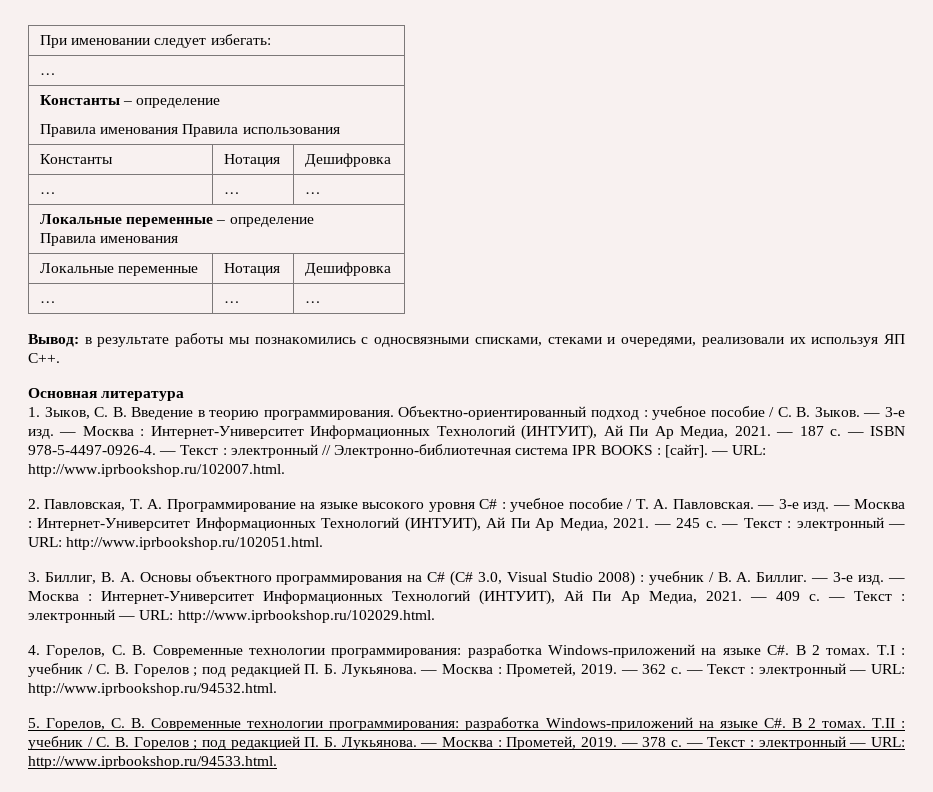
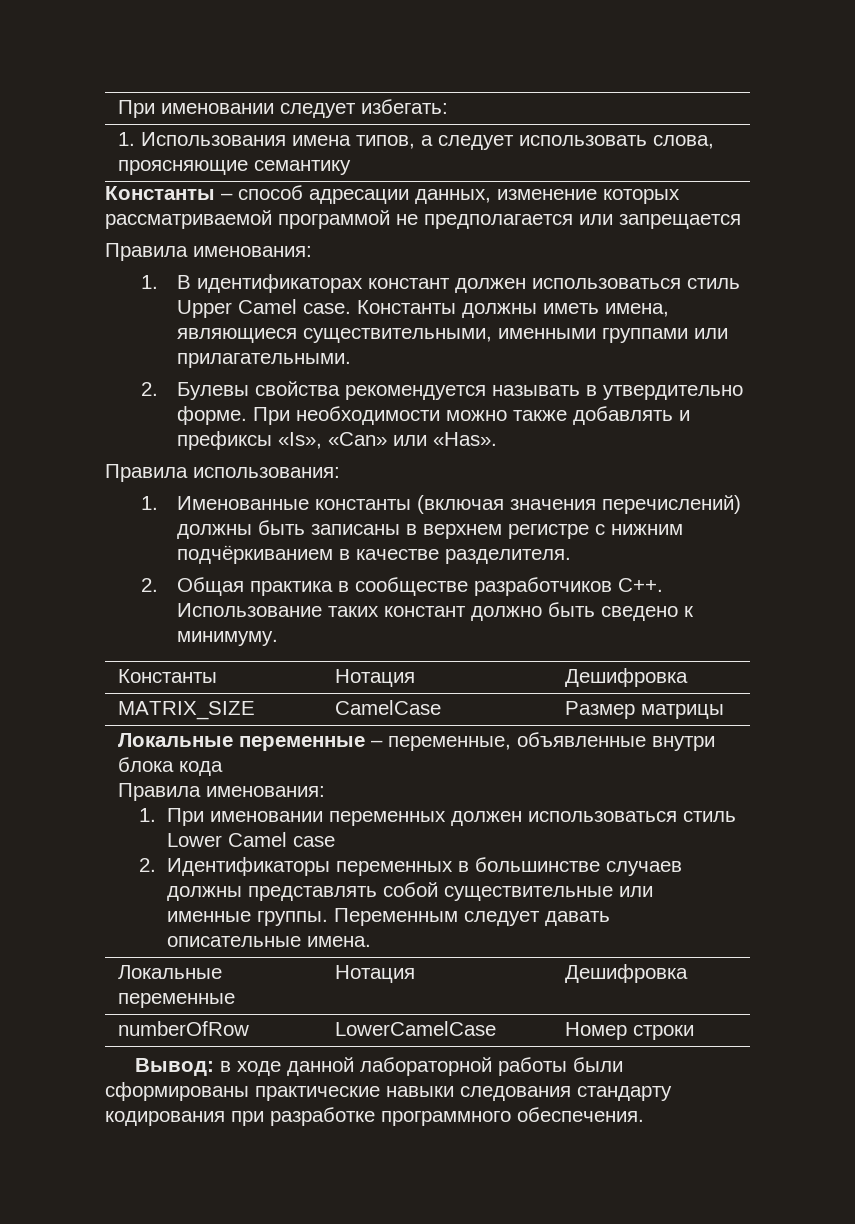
[39,73,56,75] [39,95,221,108] [39,124,340,137] … // Константы – определение // Правила именования Правила использования -> [117,132,714,150] [117,160,351,175] [105,185,680,204] [105,210,741,229] [105,243,312,261] [140,274,740,293] [176,299,669,318] [176,328,728,343] [176,353,351,368] [140,381,743,400] [176,406,690,425] [176,431,497,450] [105,464,340,482] [140,495,741,514] [176,520,683,539] [176,545,571,564] [140,577,663,596] [176,602,694,621] [176,631,278,646] 1. Использования имена типов, а следует использовать слова, проясняющие семантику // Константы – способ адресации данных, изменение которых рассматриваемой программой не предполагается или запрещается // Правила именования: // 1. В идентификаторах констант должен использоваться стиль Upper Camel case. Константы должны иметь имена, являющиеся существительными, именными группами или прилагательными. // 2. Булевы свойства рекомендуется называть в утвердительно форме. При необходимости можно также добавлять и префиксы «Is», «Can» или «Has». // Правила использования: // 1. Именованные константы (включая значения перечислений) должны быть записаны в верхнем регистре с нижним подчёркиванием в качестве разделителя. // 2. Общая практика в сообществе разработчиков C++. Использование таких констант должно быть сведено к минимуму.
[39,192,56,194] [223,192,240,194] [304,192,321,194] … | … | … -> [117,701,255,720] [334,700,441,715] [564,701,724,719] MATRIX_SIZE | CamelCase | Размер матрицы
[229,217,314,227] [39,233,179,246] [39,263,199,276] [223,263,280,276] [304,262,391,276] [39,301,56,303] [223,301,240,303] [304,301,321,303] [28,333,906,347] [28,353,60,363] [28,388,185,401] [28,406,905,420] [28,425,906,440] [28,444,767,458] [28,464,285,477] [28,498,906,512] [28,517,906,532] [28,537,324,550] [28,571,906,586] [28,590,905,605] [28,609,435,623] [28,644,905,658] [28,663,905,677] [28,683,277,696] [28,717,905,731] [28,736,905,750] [28,756,277,769] определение // Правила именования // Локальные переменные | Нотация | Дешифровка // … | … | … // Вывод: в результате работы мы познакомились с односвязными списками, стеками и очередями, реализовали их используя ЯП C++. // Основная литература // 1. Зыков, С. В. Введение в теорию программирования. Объектно-ориентированный подход : учебное пособие / С. В. Зыков. — 3-е изд. — Москва : Интернет-Университет Информационных Технологий (ИНТУИТ), Ай Пи Ар Медиа, 2021. — 187 c. — ISBN 978-5-4497-0926-4. — Текст : электронный // Электронно-библиотечная система IPR BOOKS : [сайт]. — URL: http://www.iprbookshop.ru/102007.html. // 2. Павловская, Т. А. Программирование на языке высокого уровня C# : учебное пособие / Т. А. Павловская. — 3-е изд. — Москва : Интернет-Университет Информационных Технологий (ИНТУИТ), Ай Пи Ар Медиа, 2021. — 245 c. — Текст : электронный — URL: http://www.iprbookshop.ru/102051.html. // 3. Биллиг, В. А. Основы объектного программирования на C# (С# 3.0, Visual Studio 2008) : учебник / В. А. Биллиг. — 3-е изд. — Москва : Интернет-Университет Информационных Технологий (ИНТУИТ), Ай Пи Ар Медиа, 2021. — 409 c. — Текст : электронный — URL: http://www.iprbookshop.ru/102029.html. // 4. Горелов, С. В. Современные технологии программирования: разработка Windows-приложений на языке С#. В 2 томах. Т.I : учебник / С. В. Горелов ; под редакцией П. Б. Лукьянова. — Москва : Прометей, 2019. — 362 c. — Текст : электронный — URL: http://www.iprbookshop.ru/94532.html. // 5. Горелов, С. В. Современные технологии программирования: разработка Windows-приложений на языке С#. В 2 томах. Т.II : учебник / С. В. Горелов ; под редакцией П. Б. Лукьянова. — Москва : Прометей, 2019. — 378 c. — Текст : электронный — URL: http://www.iprbookshop.ru/94533.html. -> [387,732,715,751] [117,757,223,776] [117,783,325,801] [139,808,736,826] [166,832,335,847] [139,857,682,876] [166,882,653,901] [166,908,610,926] [166,936,371,947] [117,965,222,979] [117,993,235,1008] [334,965,415,983] [564,964,688,983] [117,1021,249,1036] [334,1021,496,1036] [564,1022,694,1040] [134,1057,623,1076] [105,1082,672,1101] [105,1107,644,1126] переменные, объявленные внутри блока кода // Правила именования: // 1. При именовании переменных должен использоваться стиль Lower Camel case // 2. Идентификаторы переменных в большинстве случаев должны представлять собой существительные или именные группы. Переменным следует давать описательные имена. // Локальные переменные | Нотация | Дешифровка // numberOfRow | LowerCamelCase | Номер строки // Вывод: в ходе данной лабораторной работы были сформированы практические навыки следования стандарту кодирования при разработке программного обеспечения.

